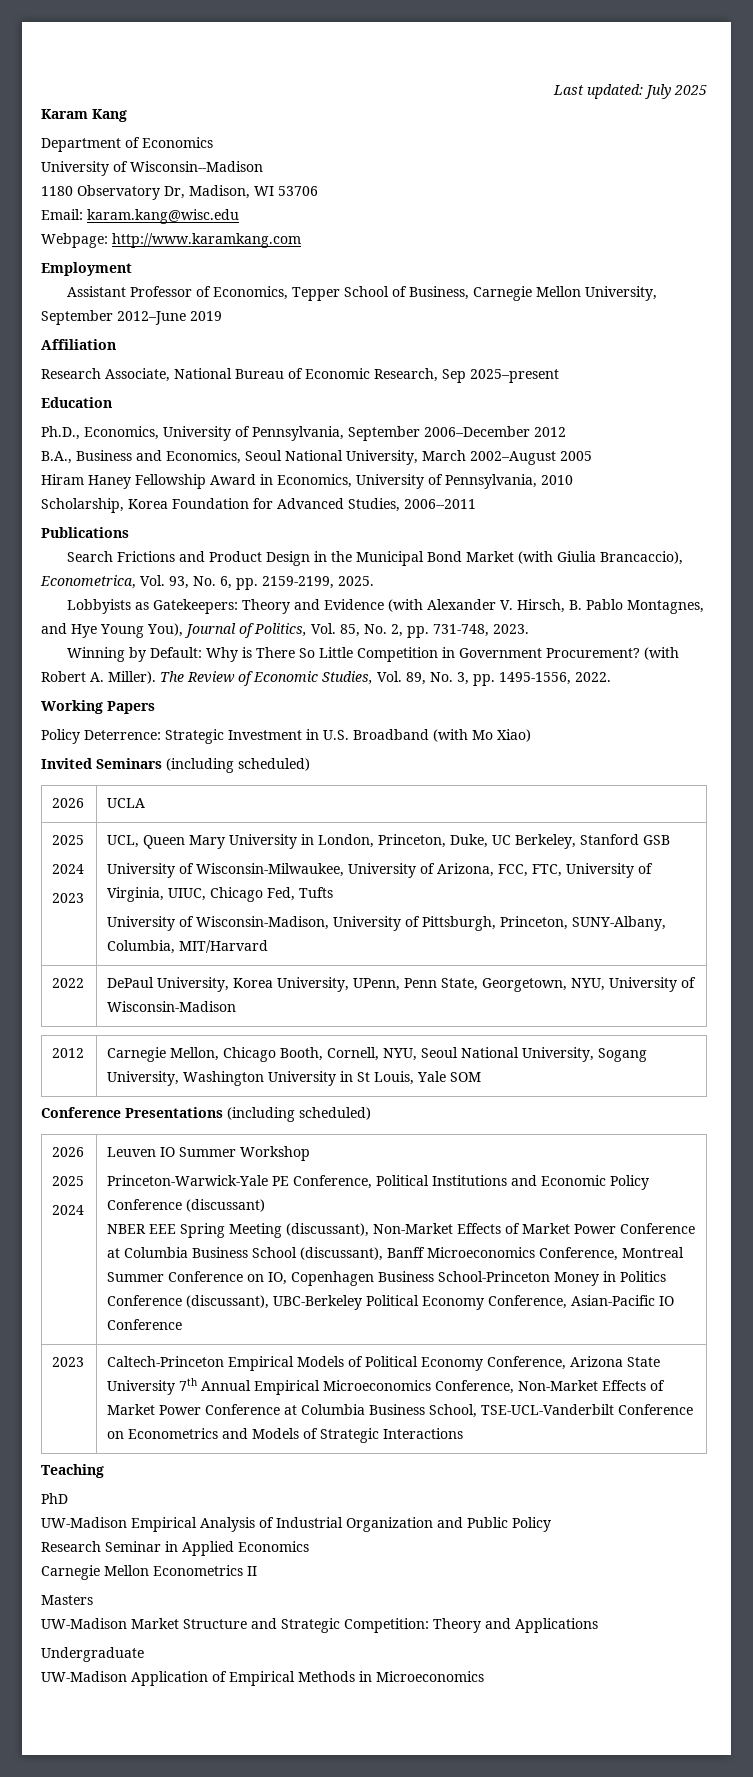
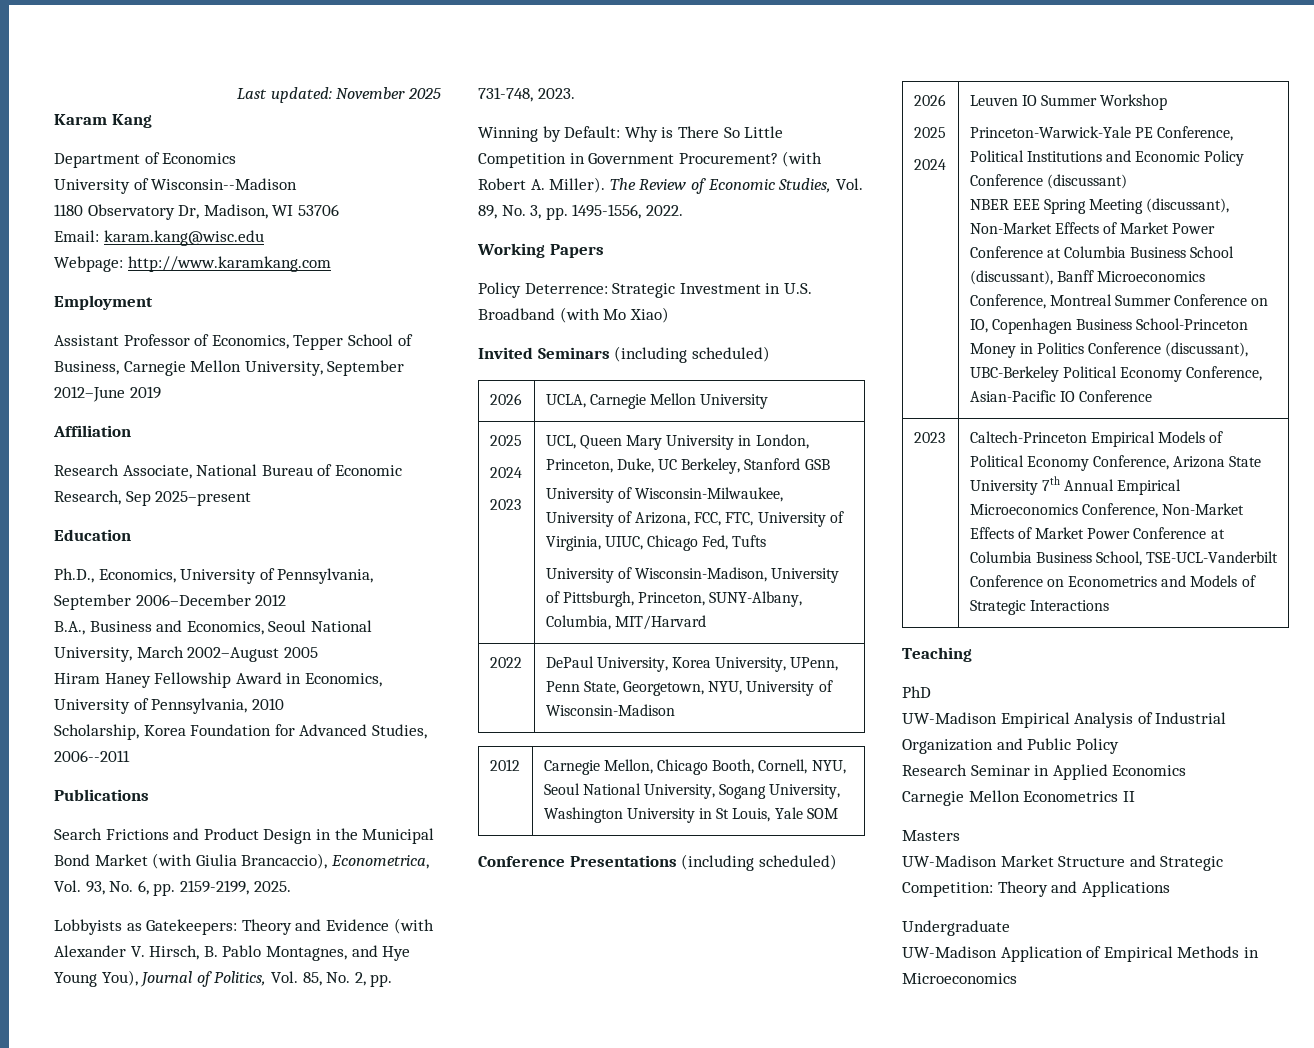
[644,84,671,99] July -> [336,87,406,99] November
[107,798,146,808] UCLA -> [545,393,769,409] UCLA, Carnegie Mellon University

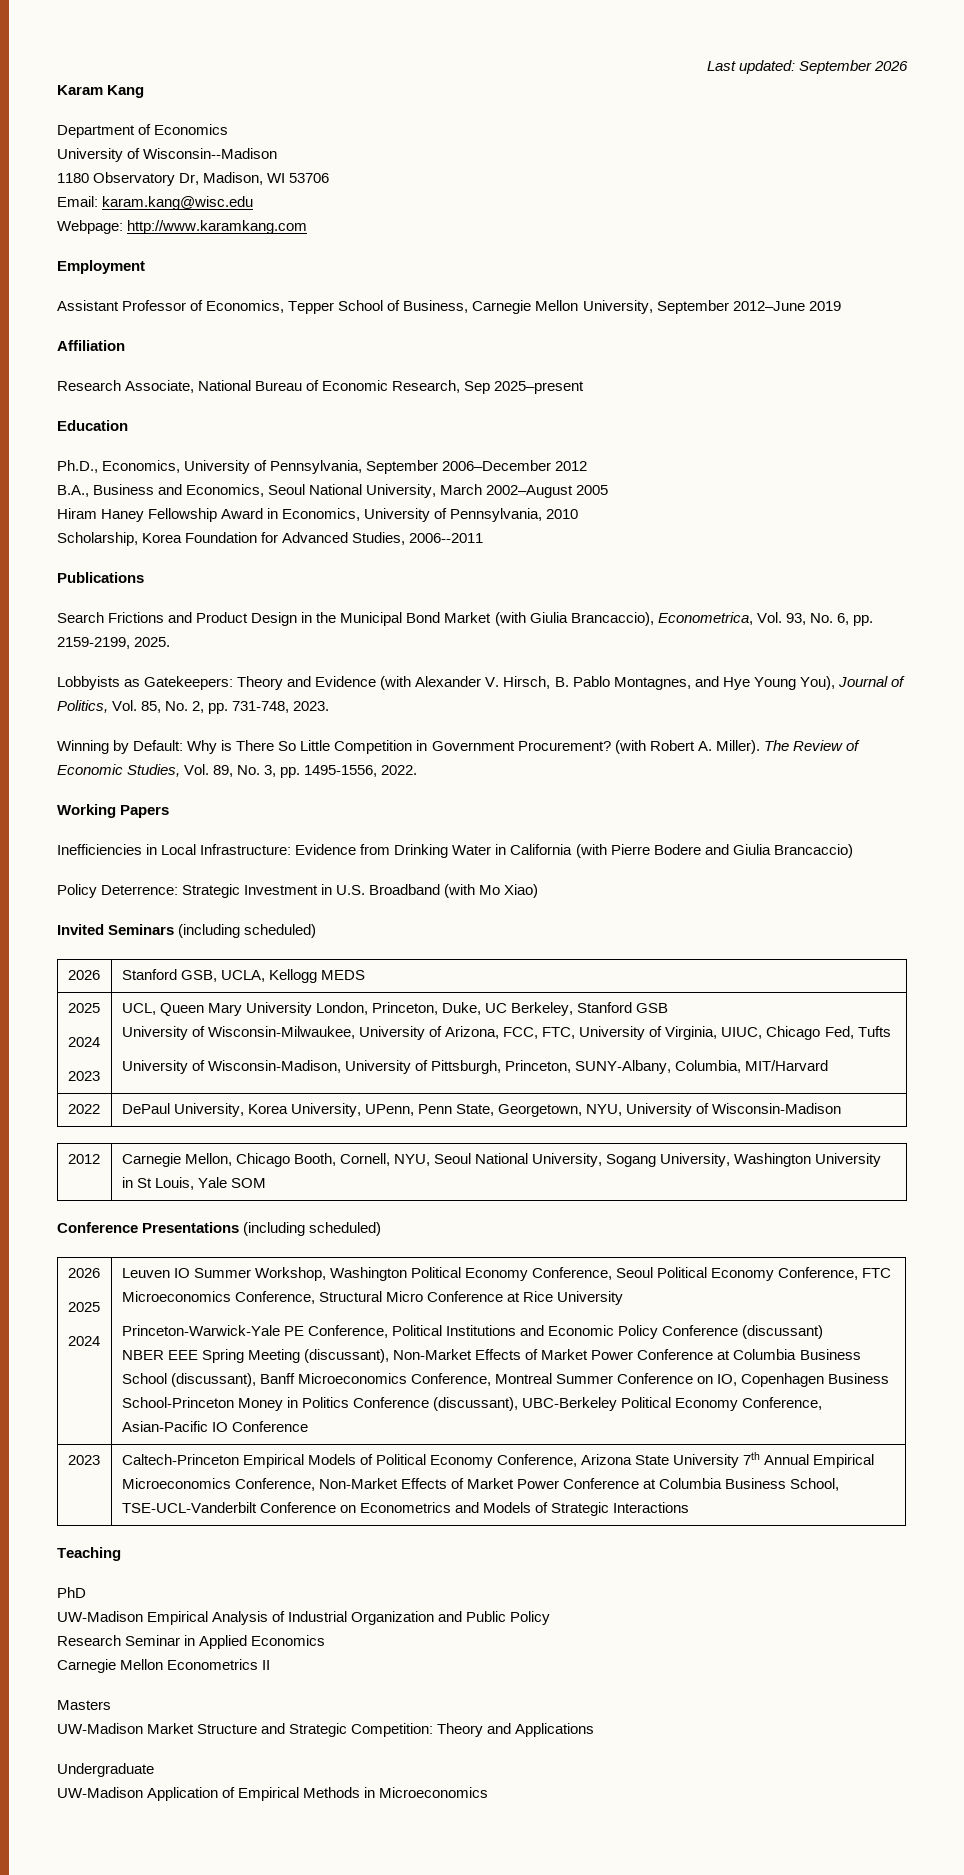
[336,87,441,99] November 2025 -> [798,60,908,74] September 2026
(604, 251) none -> [57,844,853,858] // Inefficiencies in Local Infrastructure: Evidence from Drinking Water in California (with Pierre Bodere and Giulia Brancaccio)
[545,393,769,409] UCLA, Carnegie Mellon University -> [121,969,366,983] Stanford GSB, UCLA, Kellogg MEDS
[738,435,752,446] in -> (313, 1009) none
[1100,94,1168,110] Workshop -> [255,1267,892,1281] [121,1291,624,1305] Workshop, Washington Political Economy Conference, Seoul Political Economy Conference, FTC Microeconomics Conference, Structural Micro Conference at Rice University

